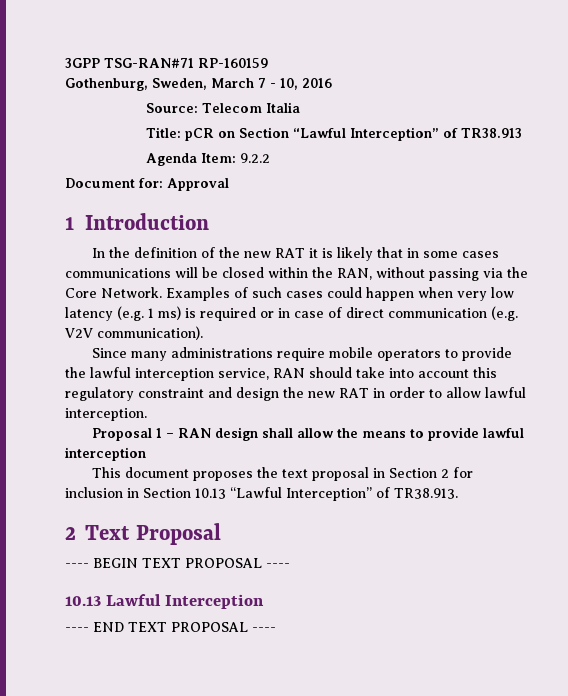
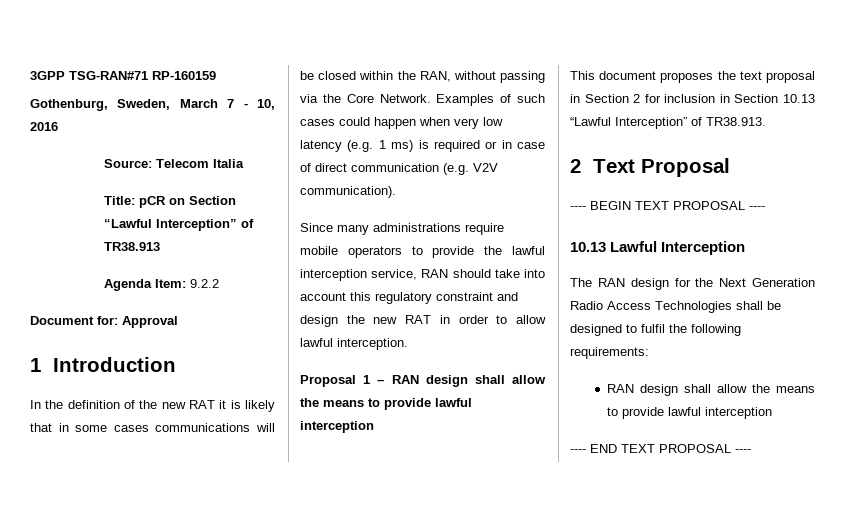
(265, 601) none -> [570,278,815,290] [570,301,781,313] [570,324,741,336] [570,347,649,359] [606,384,815,396] [606,407,772,419] // The RAN design for the Next Generation Radio Access Technologies shall be designed to fulfil the following requirements: // RAN design shall allow the means to provide lawful interception

